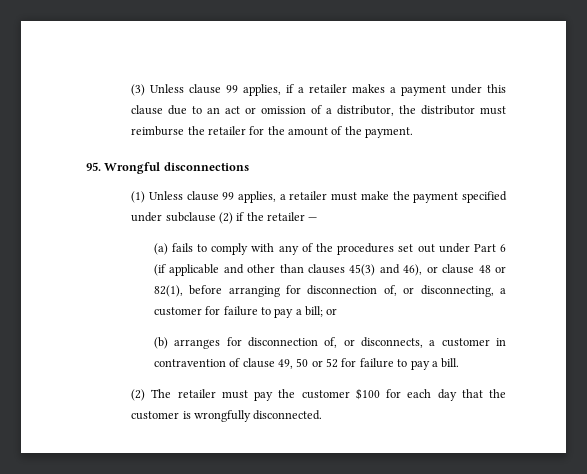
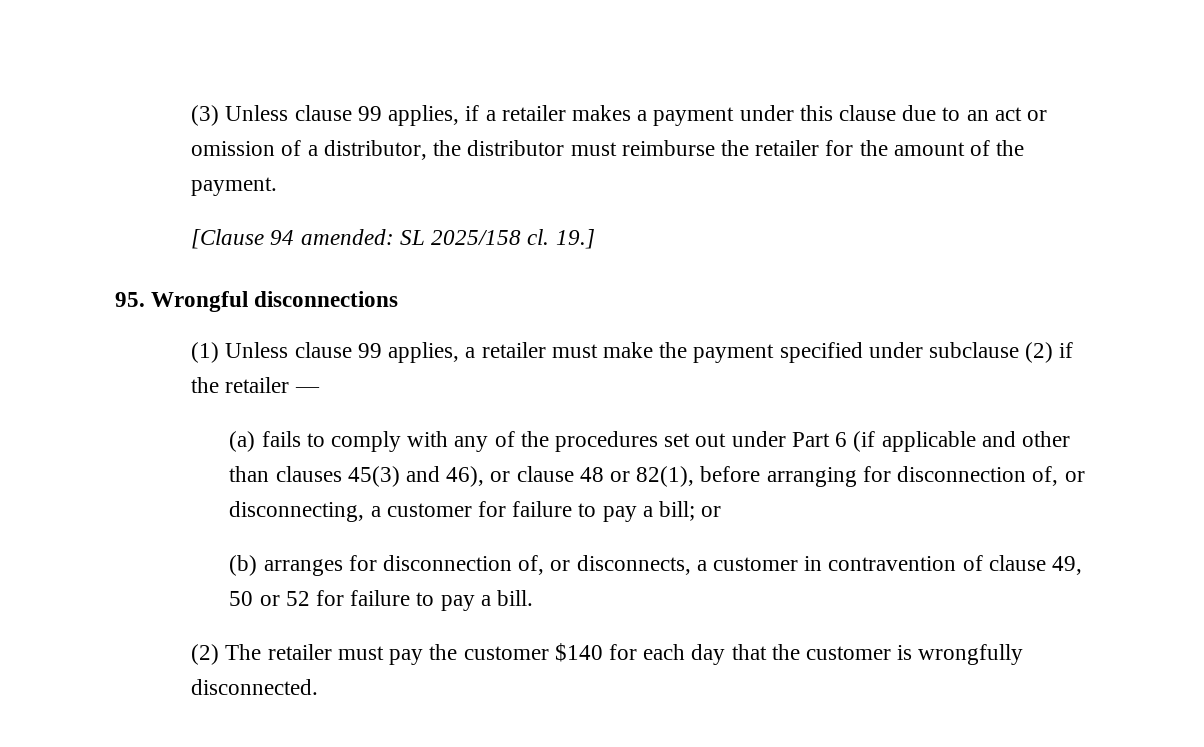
(414, 132) none -> [191,229,595,249] // [Clause 94 amended: SL 2025/158 cl. 19.]
[355,388,380,400] $100 -> [554,643,603,662] $140

